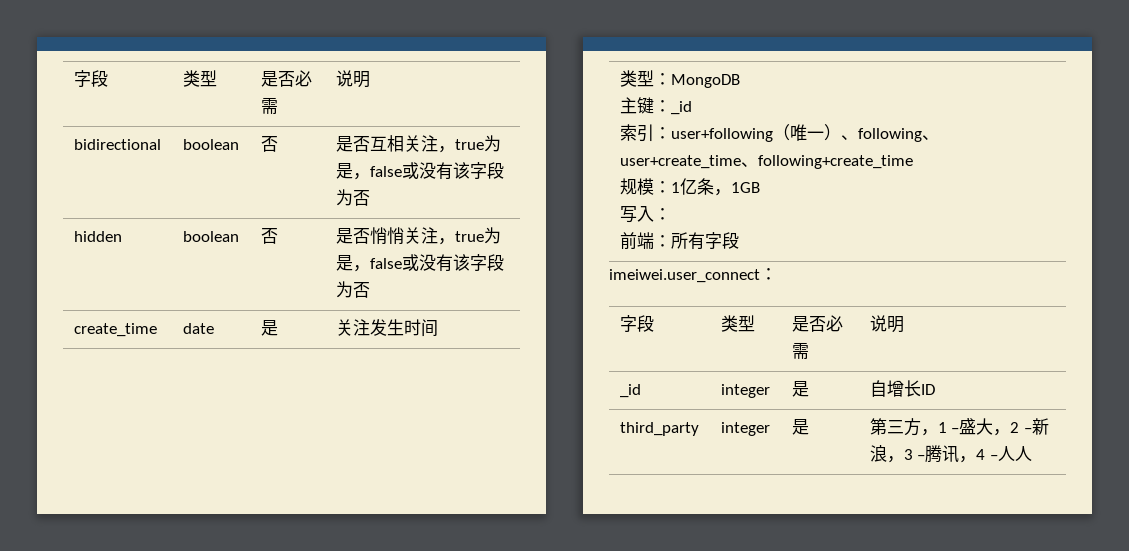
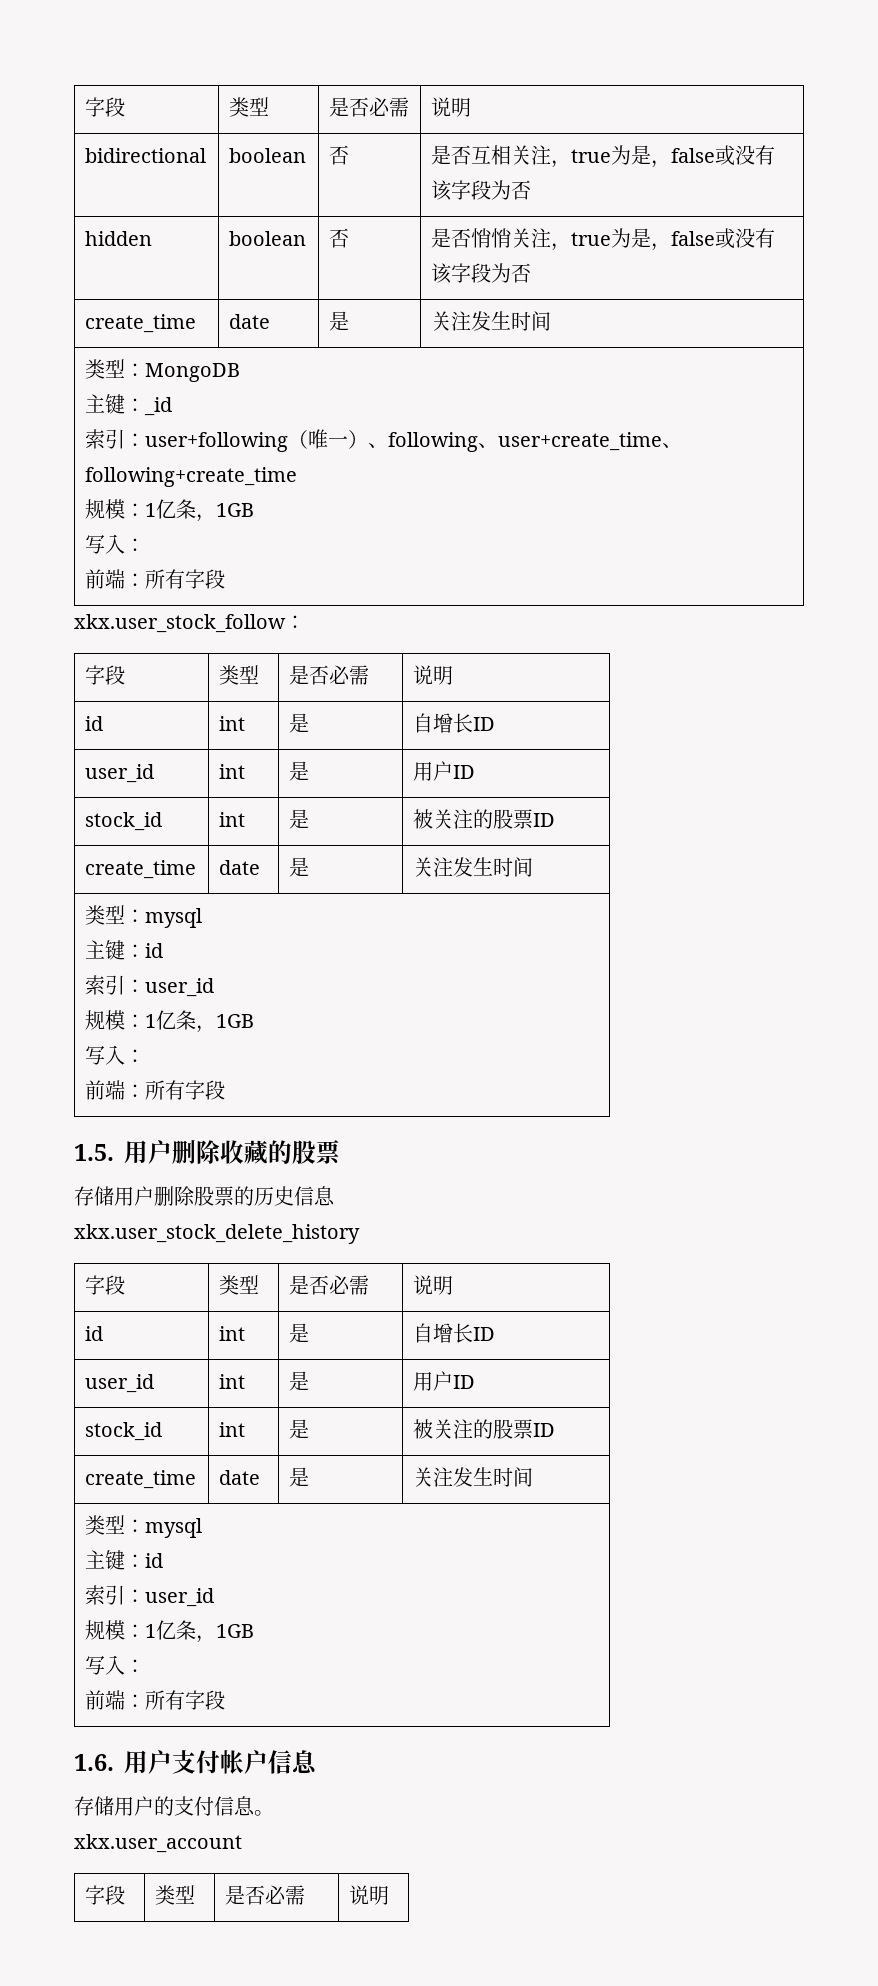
[609,269,760,283] imeiwei.user_connect -> [74,614,286,633] xkx.user_stock_follow
[619,384,641,398] [720,384,770,398] [791,381,809,397] [869,380,935,397] [619,422,699,436] [720,422,770,436] [791,419,809,435] [869,418,1049,436] [869,445,1032,463] _id | integer | 是 | 自增长ID // third_party | integer | 是 | 第三方，1 –盛大，2 –新浪，3 –腾讯，4 –人人 -> [85,716,104,731] [219,716,246,731] [289,713,310,733] [413,713,496,733] [85,764,155,783] [219,764,246,779] [289,761,310,781] [413,761,476,781] [85,812,163,831] [219,812,246,827] [289,809,310,829] [413,809,556,829] [85,860,197,879] [219,860,261,875] [289,857,310,877] [413,857,534,877] [85,905,203,928] [85,940,164,960] [85,975,215,997] [85,1010,255,1033] [85,1045,146,1065] [85,1080,226,1100] [74,1140,340,1164] [74,1186,335,1206] [74,1224,360,1244] [85,1275,126,1295] [219,1275,260,1295] [289,1275,370,1295] [413,1275,454,1295] [85,1326,104,1341] [219,1326,246,1341] [289,1323,310,1343] [413,1323,496,1343] [85,1374,155,1393] [219,1374,246,1389] [289,1371,310,1391] [413,1371,476,1391] [85,1422,163,1441] [219,1422,246,1437] [289,1419,310,1439] [413,1419,556,1439] [85,1470,197,1489] [219,1470,261,1485] [289,1467,310,1487] [413,1467,534,1487] [85,1515,203,1538] [85,1550,164,1570] [85,1585,215,1607] [85,1620,255,1643] [85,1655,146,1675] [85,1690,226,1710] [74,1750,317,1774] [74,1796,274,1816] [74,1834,242,1853] [85,1885,126,1905] [155,1885,196,1905] [225,1885,306,1905] [349,1885,390,1905] id | int | 是 | 自增长ID // user_id | int | 是 | 用户ID // stock_id | int | 是 | 被关注的股票ID // create_time | date | 是 | 关注发生时间 // 类型：mysql // 主键：id // 索引：user_id // 规模：1亿条，1GB // 写入： // 前端：所有字段 // 1.5.用户删除收藏的股票 // 存储用户删除股票的历史信息 // xkx.user_stock_delete_history // 字段 | 类型 | 是否必需 | 说明 // id | int | 是 | 自增长ID // user_id | int | 是 | 用户ID // stock_id | int | 是 | 被关注的股票ID // create_time | date | 是 | 关注发生时间 // 类型：mysql // 主键：id // 索引：user_id // 规模：1亿条，1GB // 写入： // 前端：所有字段 // 1.6.用户支付帐户信息 // 存储用户的支付信息。 // xkx.user_account // 字段 | 类型 | 是否必需 | 说明

